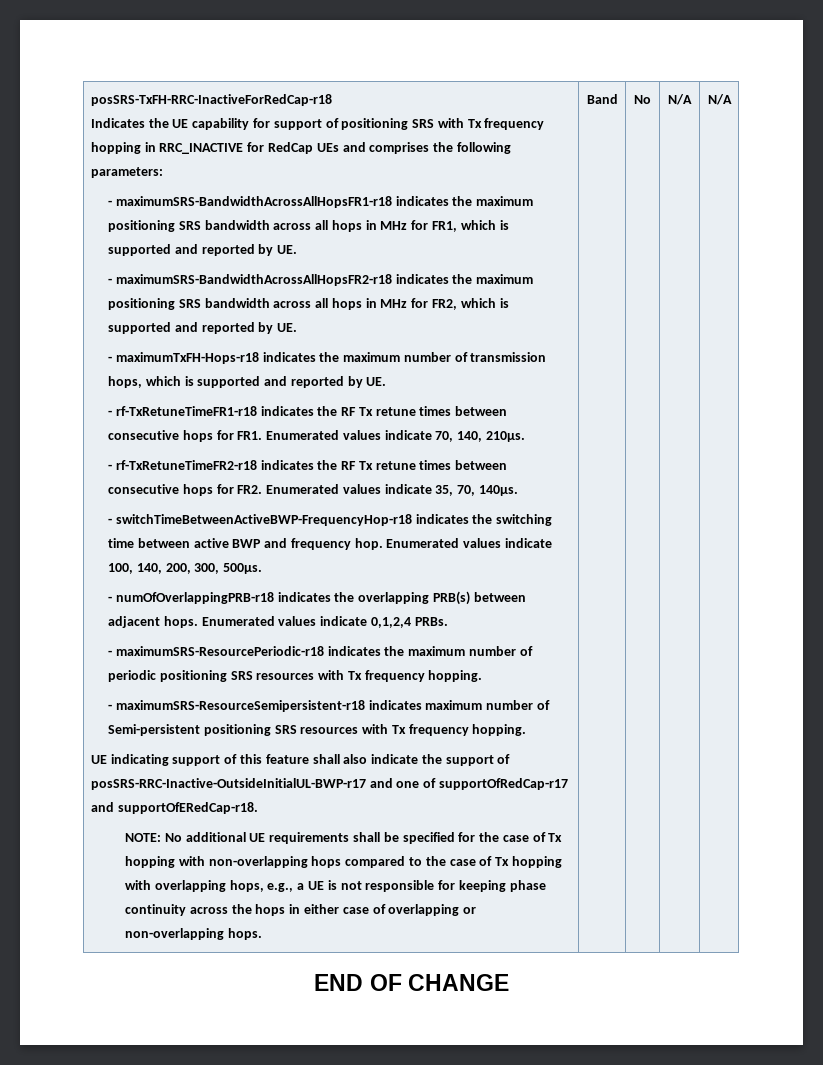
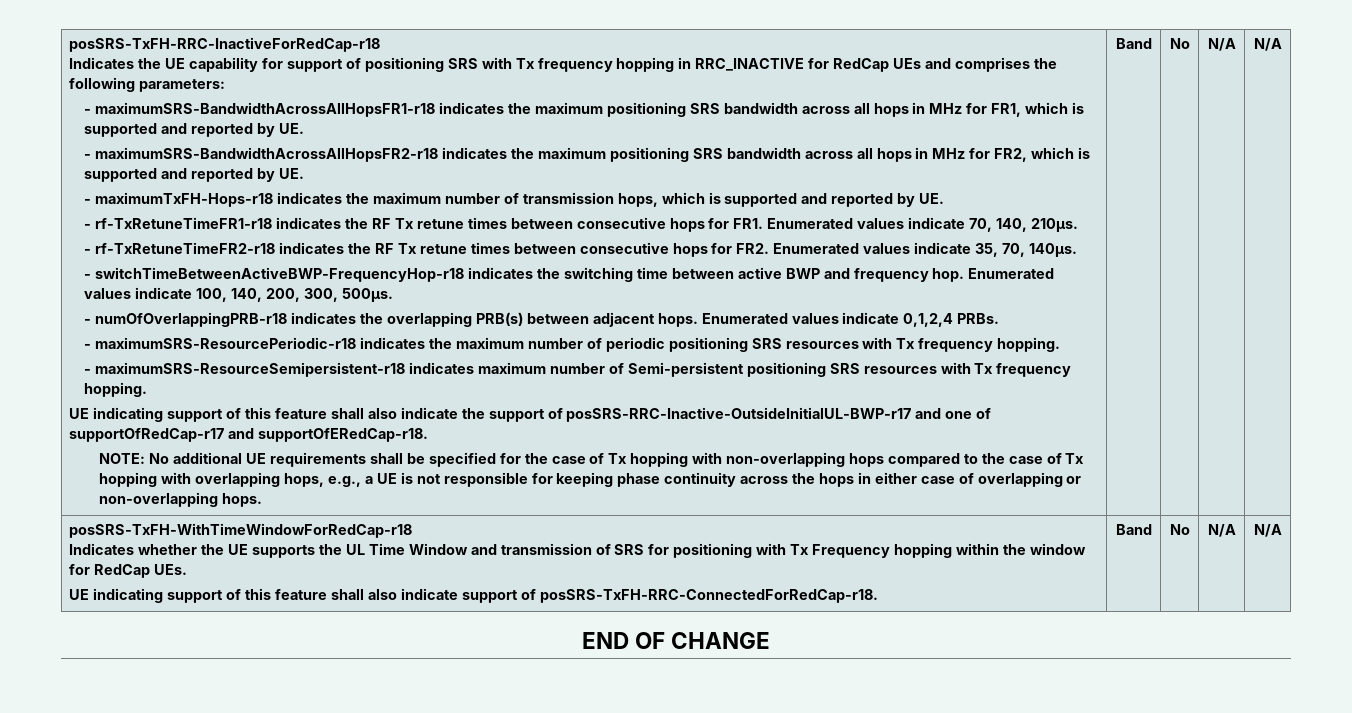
(732, 99) none -> [69,523,413,538] [69,543,1086,558] [69,564,188,578] [69,588,878,603] [1115,524,1152,535] [1169,524,1190,535] [1207,524,1236,537] [1253,524,1282,537] // posSRS-TxFH-WithTimeWindowForRedCap-r18 // Indicates whether the UE supports the UL Time Window and transmission of SRS for positioning with Tx Frequency hopping within the window for RedCap UEs. // UE indicating support of this feature shall also indicate support of posSRS-TxFH-RRC-ConnectedForRedCap-r18. | Band | No | N/A | N/A

